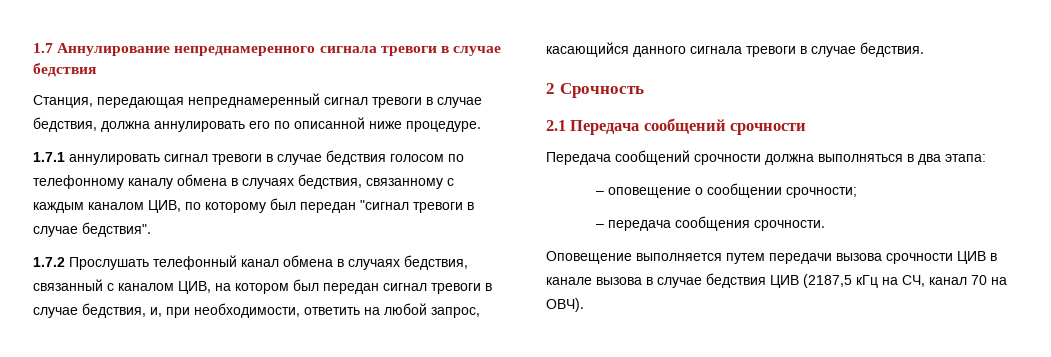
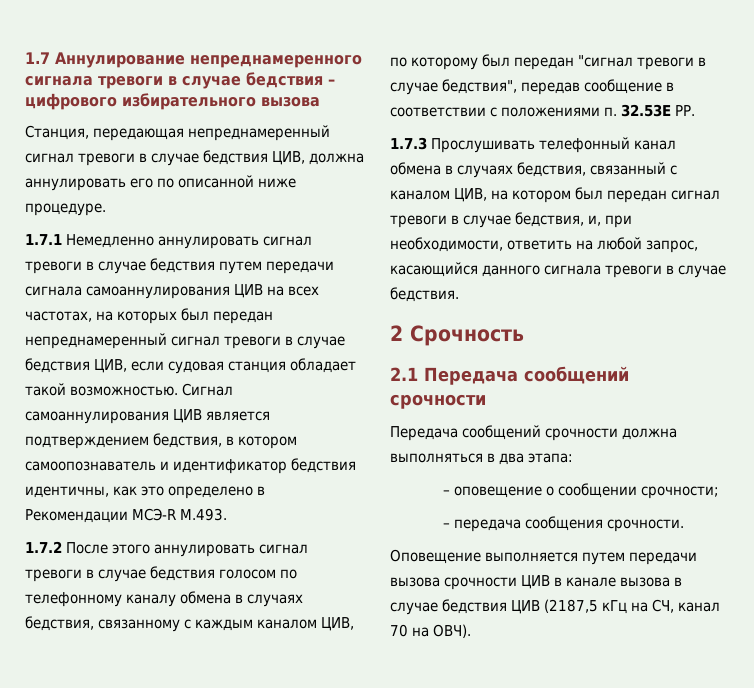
(96, 70) none -> [328,79,335,85] [25,93,320,110] – цифрового избирательного вызова
[33,117,97,132] бедствия, -> [203,150,305,165] бедствия ЦИВ,
(65, 157) none -> [66,234,312,249] [25,258,334,274] [25,284,319,299] [25,308,273,324] [25,333,345,349] [25,358,356,374] [25,383,233,396] [25,409,270,424] [25,433,297,449] [25,458,356,474] [25,486,265,499] [25,508,227,523] [25,541,150,554] Немедленно аннулировать сигнал тревоги в случае бедствия путем передачи сигнала самоаннулирования ЦИВ на всех частотах, на которых был передан непреднамеренный сигнал тревоги в случае бедствия ЦИВ, если судовая станция обладает такой возможностью. Сигнал самоаннулирования ЦИВ является подтверждением бедствия, в котором самоопознаватель и идентификатор бедствия идентичны, как это определено в Рекомендации МСЭ-R M.493. // 1.7.2 После этого
[82,222,151,237] [33,257,149,270] бедствия". // 1.7.2 Прослушать -> [442,79,674,95] [390,104,695,117] [390,137,535,153] бедствия", передав сообщение в соответствии с положениями п. 32.53E РР. // 1.7.3 Прослушивать

